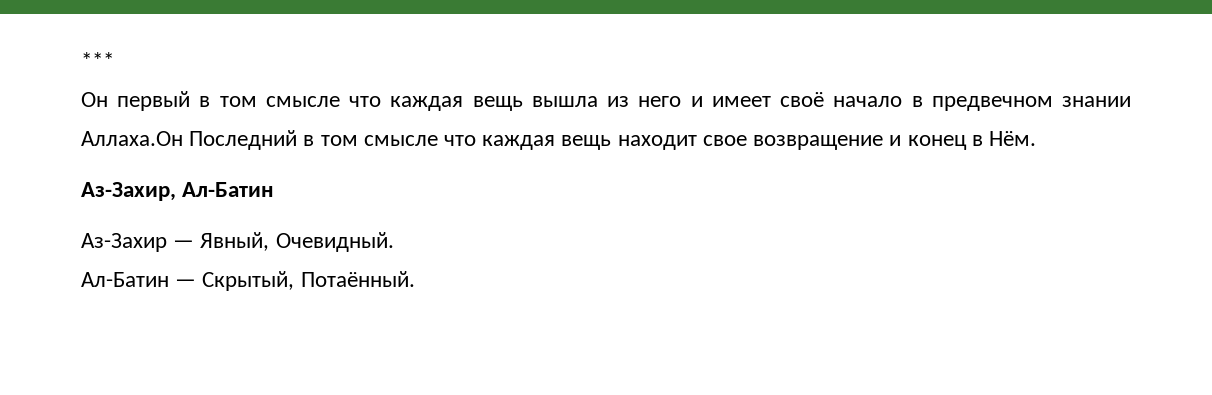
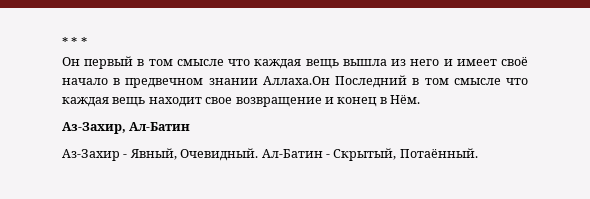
[81,52,114,68] *** -> [62,37,87,47] * * *
[173,240,195,248] — -> [123,154,128,158] -
[81,272,197,287] // Ал-Батин — -> [261,149,330,158] Ал-Батин -

